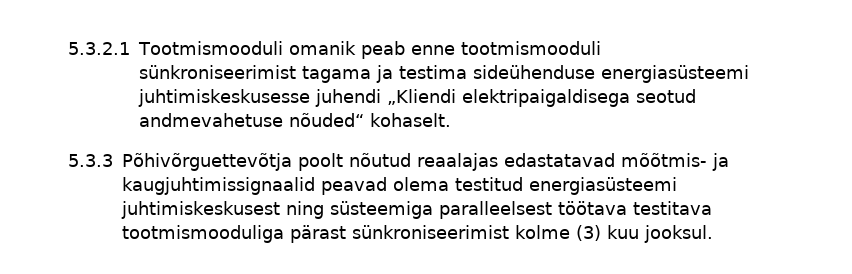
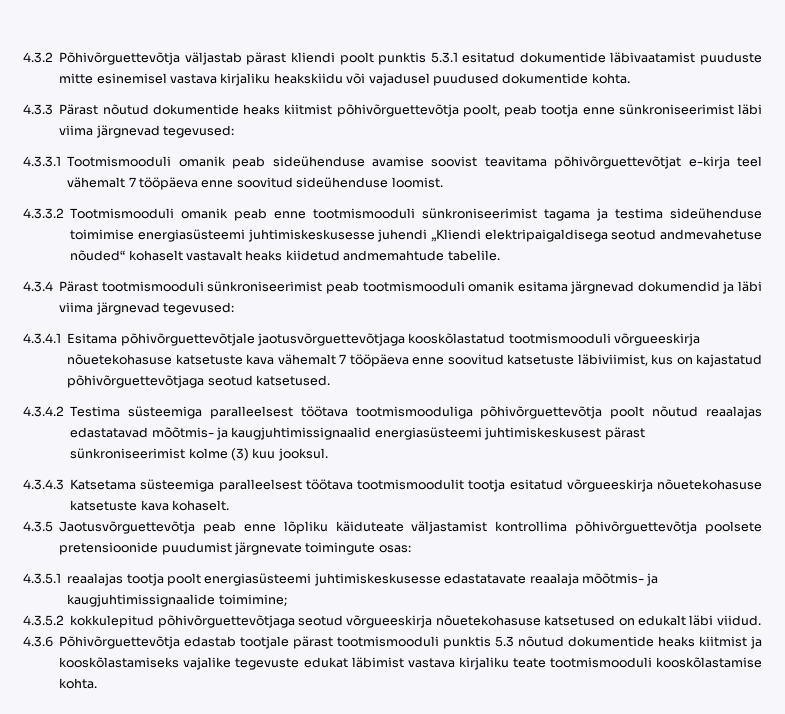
[68,42,130,55] 5.3.2.1 -> [23,52,762,65] [59,73,630,86] [23,104,762,117] [59,125,234,138] [23,156,762,169] [67,177,443,190] [23,208,64,219] 4.3.2 Põhivõrguettevõtja väljastab pärast kliendi poolt punktis 5.3.1 esitatud dokumentide läbivaatamist puuduste mitte esinemisel vastava kirjaliku heakskiidu või vajadusel puudused dokumentide kohta. // 4.3.3 Pärast nõutud dokumentide heaks kiitmist põhivõrguettevõtja poolt, peab tootja enne sünkroniseerimist läbi viima järgnevad tegevused: // 4.3.3.1 Tootmismooduli omanik peab sideühenduse avamise soovist teavitama põhivõrguettevõtjat e-kirja teel vähemalt 7 tööpäeva enne soovitud sideühenduse loomist. // 4.3.3.2
(595, 72) none -> [70,229,135,240] toimimise
[370,113,451,127] [68,153,292,171] kohaselt. // 5.3.3 Põhivõrguettevõtja -> [128,250,500,261] [23,281,763,294] [59,302,234,315] [23,333,701,346] [67,354,762,367] [67,375,330,388] [23,406,603,419] kohaselt vastavalt heaks kiidetud andmemahtude tabelile. // 4.3.4 Pärast tootmismooduli sünkroniseerimist peab tootmismooduli omanik esitama järgnevad dokumendid ja läbi viima järgnevad tegevused: // 4.3.4.1 Esitama põhivõrguettevõtjale jaotusvõrguettevõtjaga kooskõlastatud tootmismooduli võrgueeskirja nõuetekohasuse katsetuste kava vähemalt 7 tööpäeva enne soovitud katsetuste läbiviimist, kus on kajastatud põhivõrguettevõtjaga seotud katsetused. // 4.3.4.2 Testima süsteemiga paralleelsest töötava tootmismooduliga põhivõrguettevõtja
[321,177,677,195] [121,201,712,219] [122,225,284,243] peavad olema testitud energiasüsteemi juhtimiskeskusest ning süsteemiga paralleelsest töötava testitava tootmismooduliga -> [374,427,602,440] energiasüsteemi juhtimiskeskusest
(713, 234) none -> [23,479,762,492] [70,500,229,511] [23,521,762,534] [59,542,411,555] [23,573,659,586] [67,594,287,607] [23,615,761,628] [23,636,763,649] [59,657,762,670] [59,678,98,689] // 4.3.4.3 Katsetama süsteemiga paralleelsest töötava tootmismoodulit tootja esitatud võrgueeskirja nõuetekohasuse katsetuste kava kohaselt. // 4.3.5 Jaotusvõrguettevõtja peab enne lõpliku käiduteate väljastamist kontrollima põhivõrguettevõtja poolsete pretensioonide puudumist järgnevate toimingute osas: // 4.3.5.1 reaalajas tootja poolt energiasüsteemi juhtimiskeskusesse edastatavate reaalaja mõõtmis- ja kaugjuhtimissignaalide toimimine; // 4.3.5.2 kokkulepitud põhivõrguettevõtjaga seotud võrgueeskirja nõuetekohasuse katsetused on edukalt läbi viidud. // 4.3.6 Põhivõrguettevõtja edastab tootjale pärast tootmismooduli punktis 5.3 nõutud dokumentide heaks kiitmist ja kooskõlastamiseks vajalike tegevuste edukat läbimist vastava kirjaliku teate tootmismooduli kooskõlastamise kohta.

